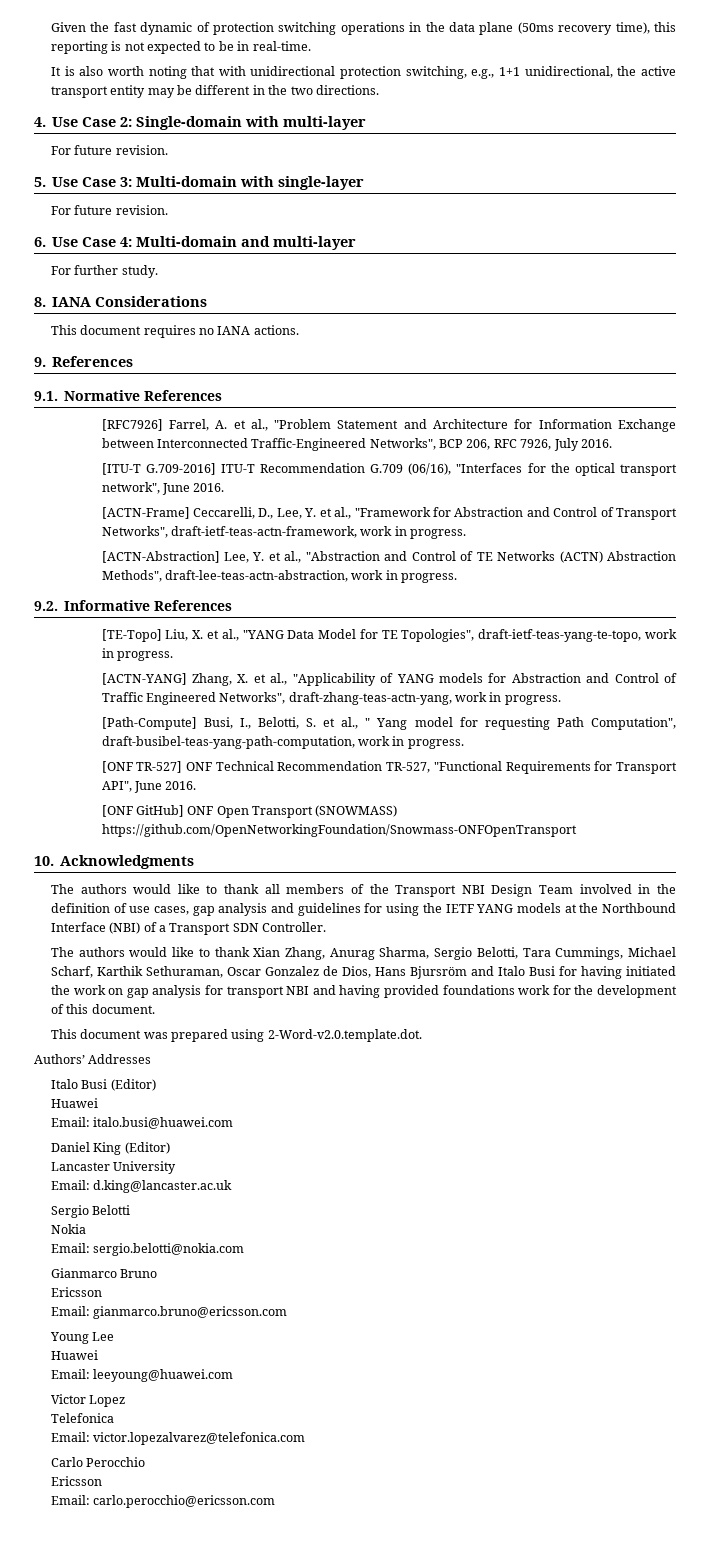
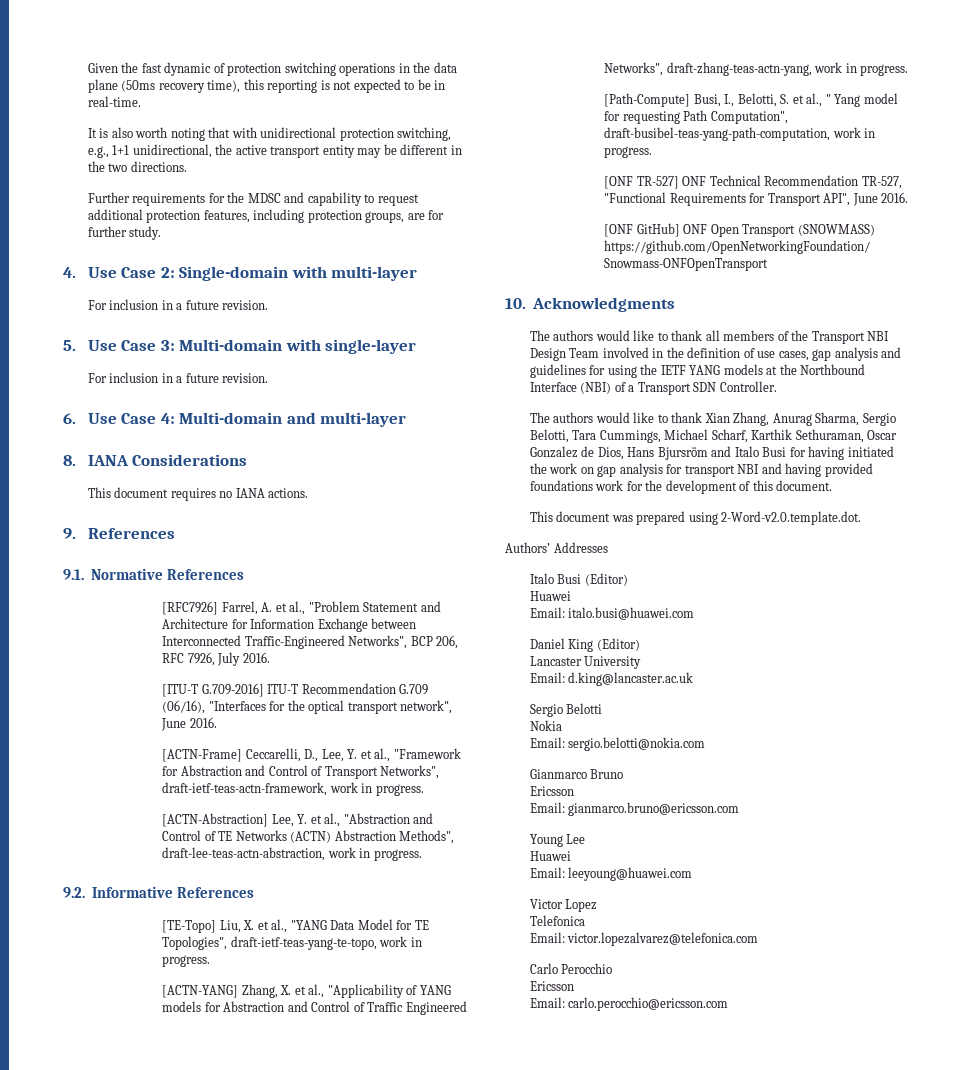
(379, 90) none -> [87,192,419,206] [87,209,445,223] [87,226,162,240] // Further requirements for the MDSC and capability to request additional protection features, including protection groups, are for further study.
(71, 150) none -> [109,299,183,310] inclusion in a
(71, 210) none -> [109,372,183,383] inclusion in a
[50,265,158,278] // For further study. -> (407, 419) none

